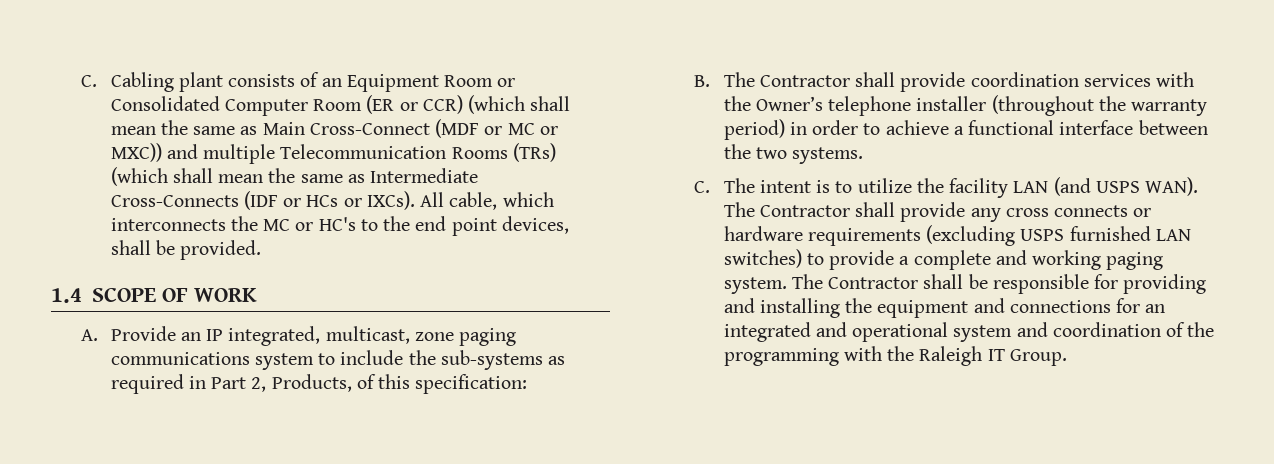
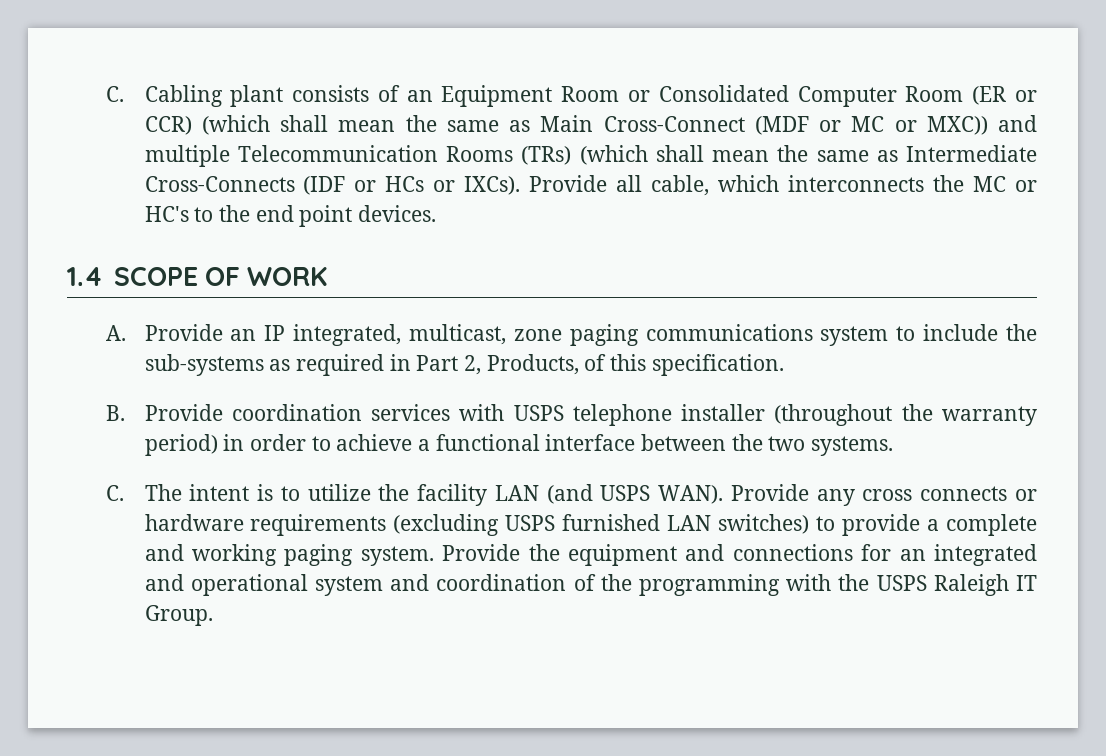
[420,192,445,207] All -> [529,175,643,192] Provide all
[501,216,569,234] [110,240,262,260] devices, shall be provided. -> [357,205,436,222] devices.
[415,374,528,394] specification: -> [651,354,784,376] specification.
[723,72,966,92] The Contractor shall provide -> [144,404,223,421] Provide
[723,96,823,111] the Owner’s -> [513,405,564,421] USPS
[723,202,966,222] The Contractor shall provide -> [730,484,809,501] Provide
[791,274,1207,294] [723,298,840,318] The Contractor shall be responsible for providing and installing -> [442,544,521,561] Provide
(915, 353) none -> [876,575,927,591] USPS

